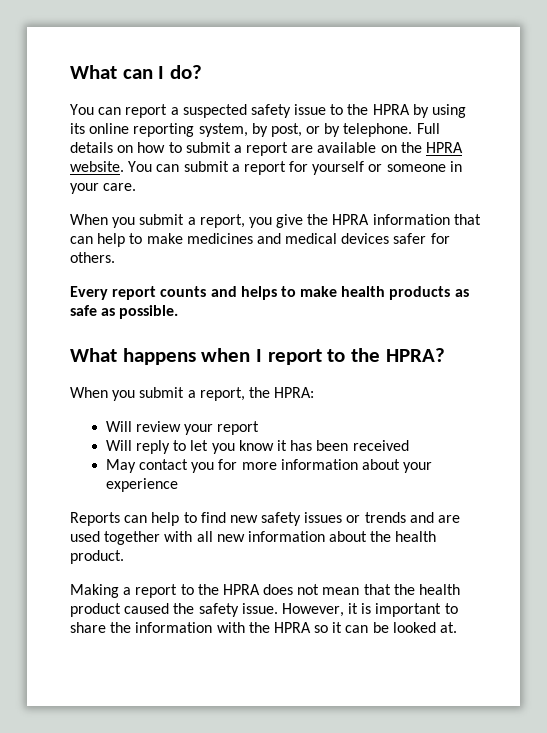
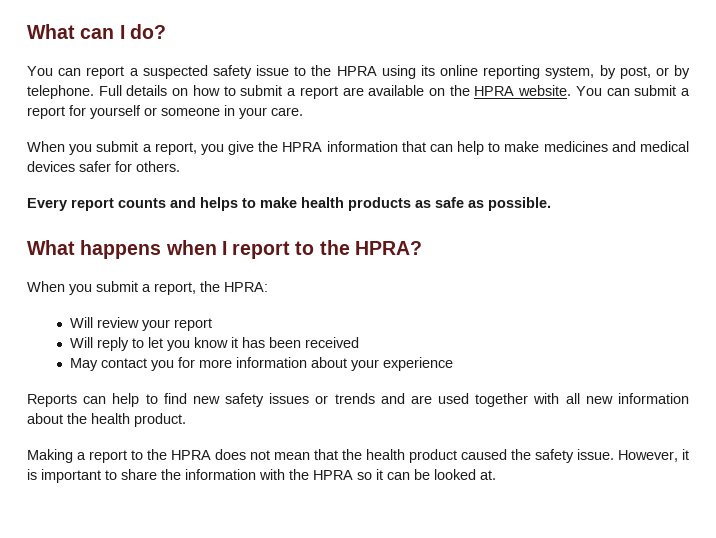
[412,104,429,118] by -> (377, 71) none

